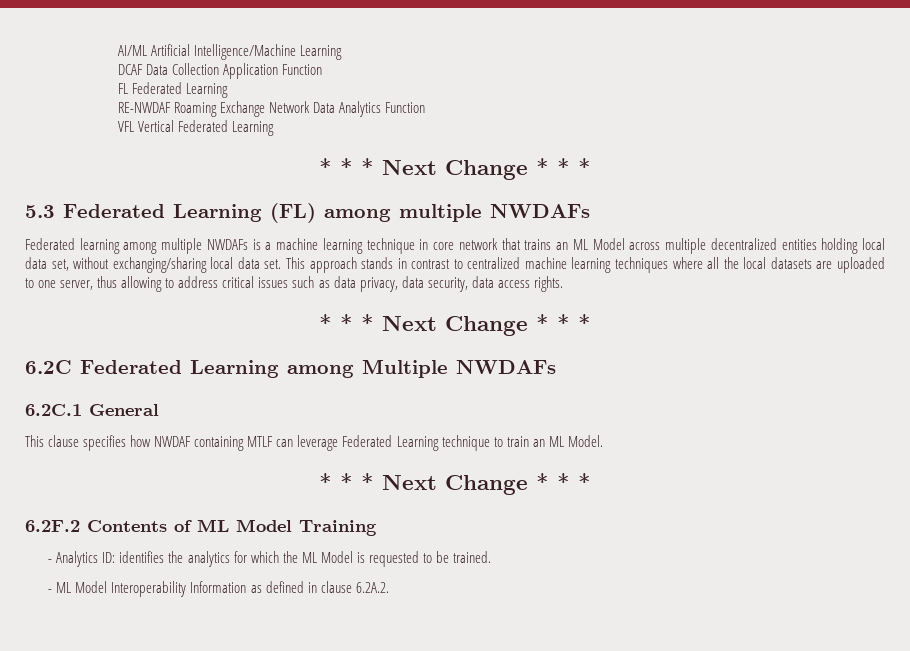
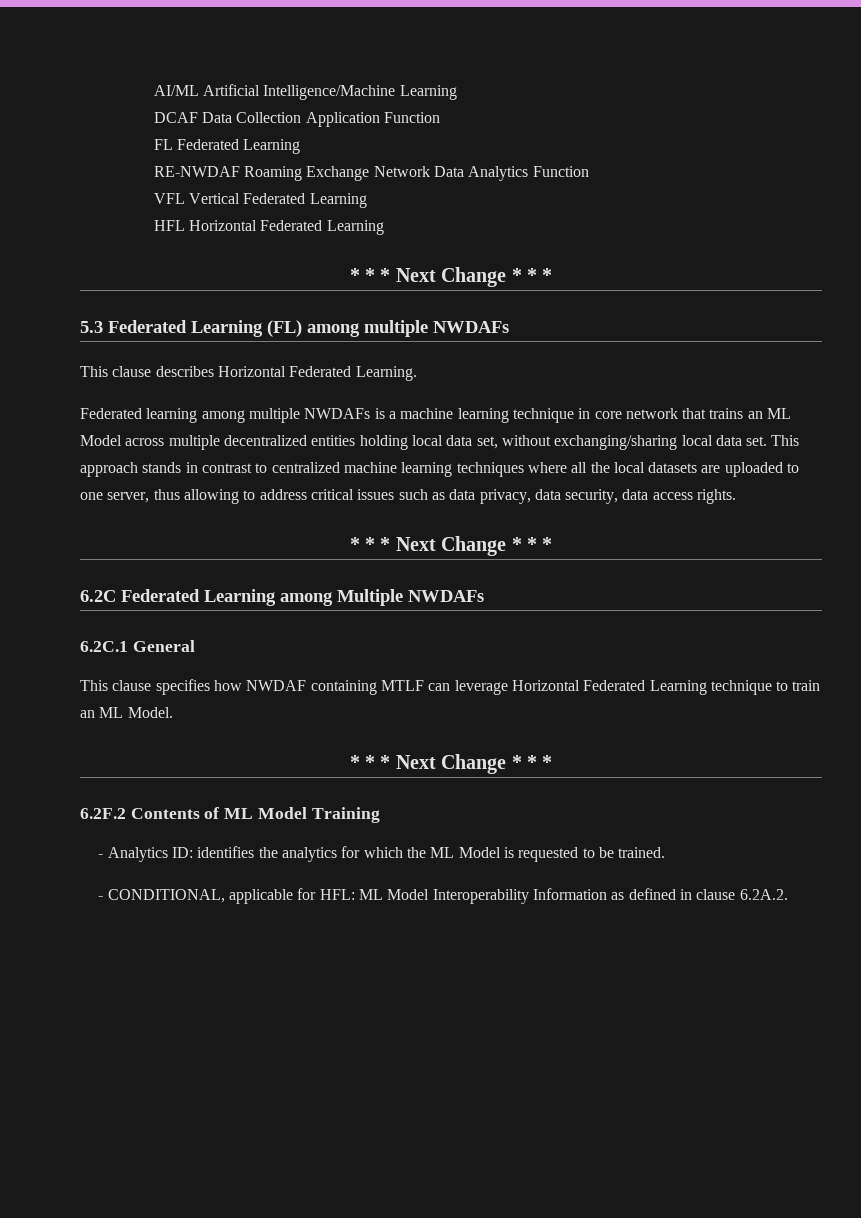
(275, 128) none -> [153,220,384,235] // HFL Horizontal Federated Learning
(590, 211) none -> [80,366,417,381] // This clause describes Horizontal Federated Learning.
(339, 443) none -> [511,680,580,691] Horizontal
(53, 591) none -> [107,888,355,904] CONDITIONAL, applicable for HFL:

